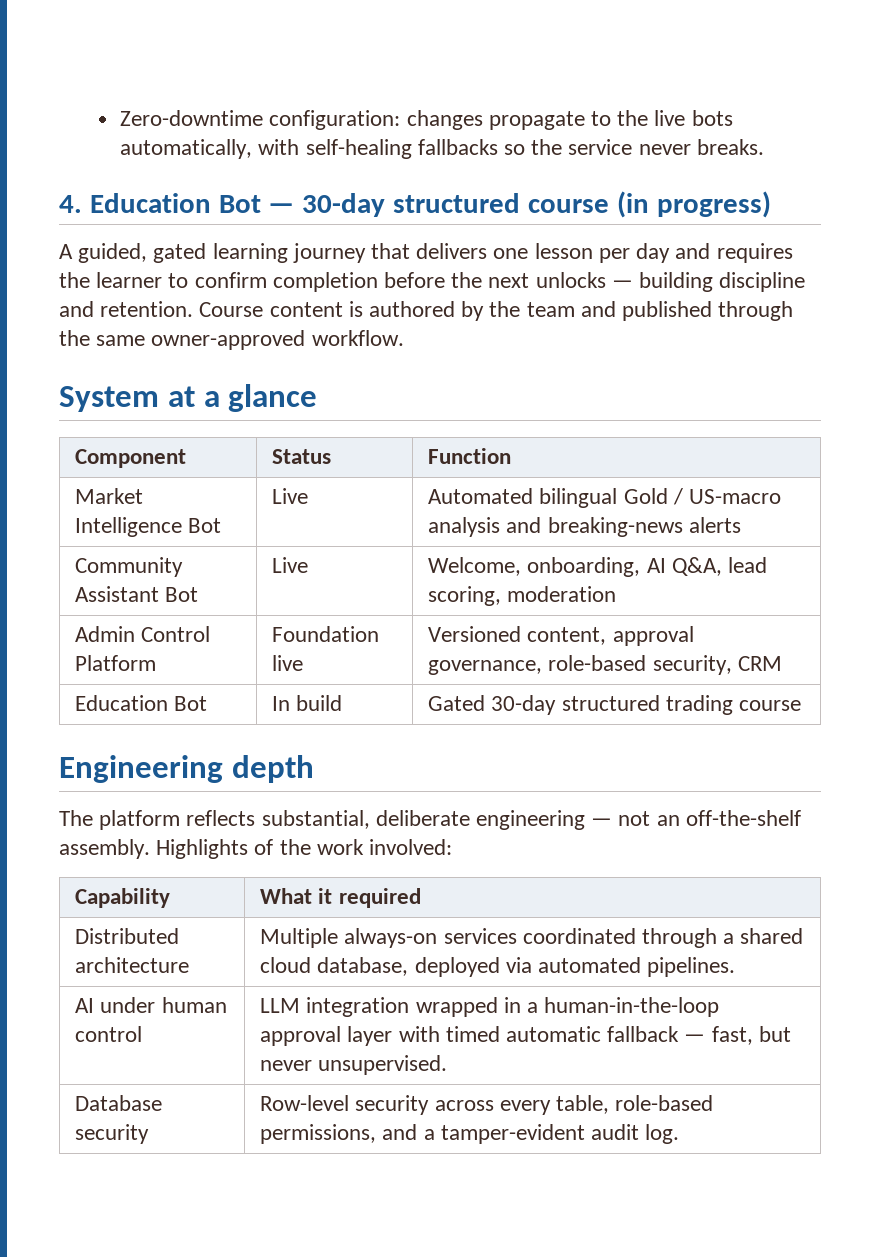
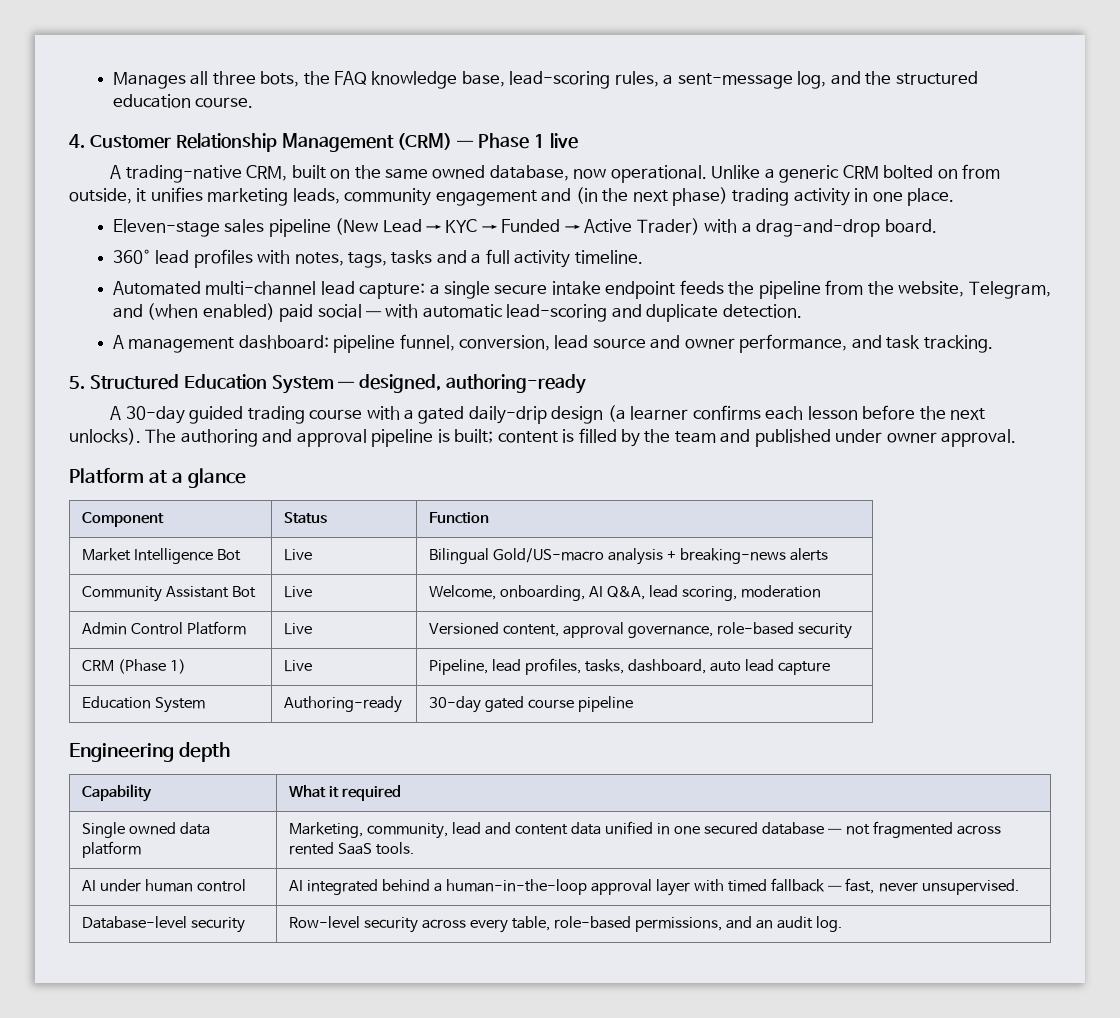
[120,110,733,130] [120,139,764,159] [59,191,771,218] [59,243,793,263] [59,272,806,292] [59,301,264,317] Zero-downtime configuration: changes propagate to the live bots automatically, with self-healing fallbacks so the service never breaks. // 4. Education Bot — 30-day structured course (in progress) // A guided, gated learning journey that delivers one lesson per day and requires the learner to confirm completion before the next unlocks — building discipline and retention. Course -> [112,71,978,89] [112,94,254,108] [69,133,578,152] [110,164,1000,183] [69,187,955,206] [112,218,937,237] [112,249,643,268] [112,280,1051,299] [112,303,802,322] [112,334,993,353] [69,374,587,394] [110,405,985,424] [69,428,494,447] Manages all three bots, the FAQ knowledge base, lead-scoring rules, a sent-message log, and the structured education course. // 4. Customer Relationship Management (CRM) — Phase 1 live // A trading-native CRM, built on the same owned database, now operational. Unlike a generic CRM bolted on from outside, it unifies marketing leads, community engagement and (in the next phase) trading activity in one place. // Eleven-stage sales pipeline (New Lead → KYC → Funded → Active Trader) with a drag-and-drop board. // 360° lead profiles with notes, tags, tasks and a full activity timeline. // Automated multi-channel lead capture: a single secure intake endpoint feeds the pipeline from the website, Telegram, and (when enabled) paid social — with automatic lead-scoring and duplicate detection. // A management dashboard: pipeline funnel, conversion, lead source and owner performance, and task tracking. // 5. Structured Education System — designed, authoring-ready // A 30-day guided trading course with a gated daily-drip design (a learner confirms each lesson before the next unlocks). The authoring and approval pipeline is built;
[369,301,456,317] authored -> [578,428,617,443] filled
[718,301,794,321] [59,330,404,350] [59,386,159,412] through the same owner-approved workflow. // System -> [835,429,1017,447] [69,468,144,483] under owner approval. // Platform
[428,488,781,508] [428,517,542,537] Automated bilingual Gold / US-macro analysis and -> [428,548,677,565] Bilingual Gold/US-macro analysis +
[272,626,380,642] [272,655,304,671] Foundation live -> [283,623,312,635] Live
[652,655,782,675] [75,695,208,711] [272,695,343,711] [428,695,801,715] security, CRM // Education Bot | In build | Gated 30-day structured trading course -> [798,623,853,639] [81,659,187,674] [283,660,312,672] [428,658,831,675] [81,696,205,713] [283,696,402,713] [428,696,634,713] security // CRM (Phase 1) | Live | Pipeline, lead profiles, tasks, dashboard, auto lead capture // Education System | Authoring-ready | 30-day gated course pipeline
[59,810,801,830] [59,839,453,859] [75,888,171,908] [260,888,421,908] [75,928,180,944] [75,957,190,973] [260,928,804,948] [260,957,736,977] // The platform reflects substantial, deliberate engineering — not an off-the-shelf assembly. Highlights of the work involved: // Capability | What it required // Distributed architecture | Multiple always-on services coordinated through a shared cloud database, deployed via automated pipelines. -> [81,784,152,802] [288,785,402,801] [81,822,211,838] [81,841,141,858] [288,821,1001,839] [288,842,415,855] // Capability | What it required // Single owned data platform | Marketing, community, lead and content data unified in one secured database — not fragmented across rented SaaS tools.
[260,997,521,1017] LLM integration wrapped in -> [288,879,431,895] AI integrated behind
[505,1026,601,1042] automatic -> (768, 885) none
[758,1026,791,1042] but -> (875, 886) none
[75,1095,163,1111] Database -> [81,916,187,929] Database-level
[423,1124,585,1144] a tamper-evident -> [756,920,774,929] an

